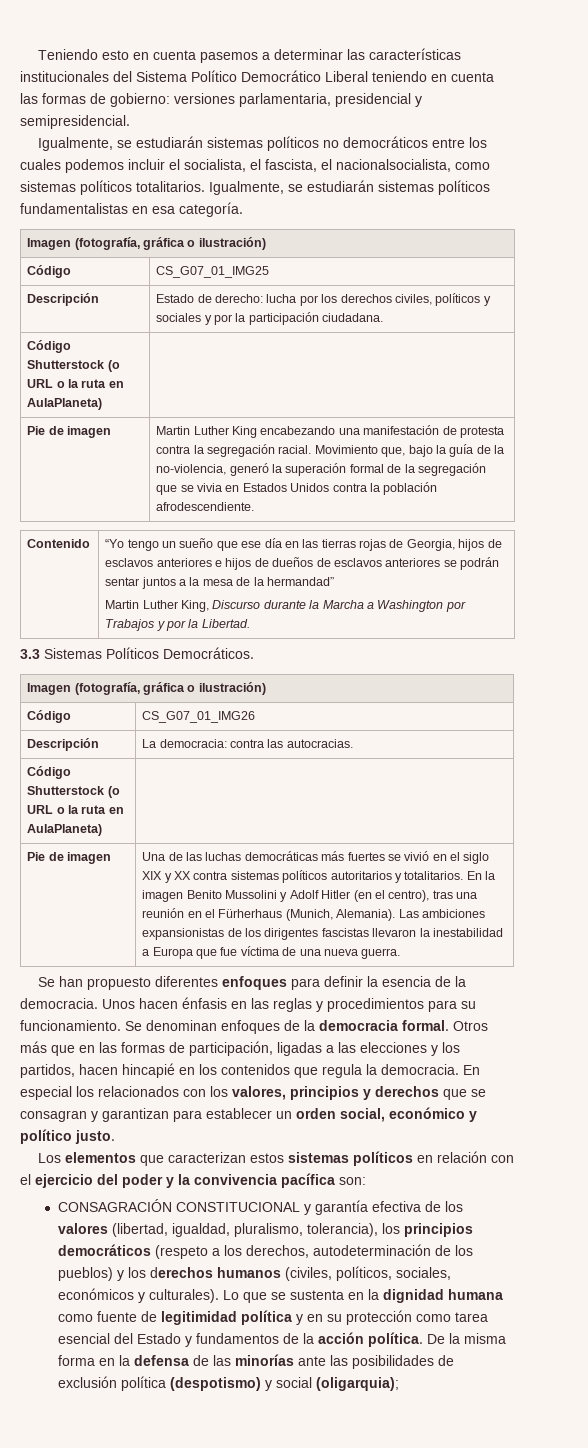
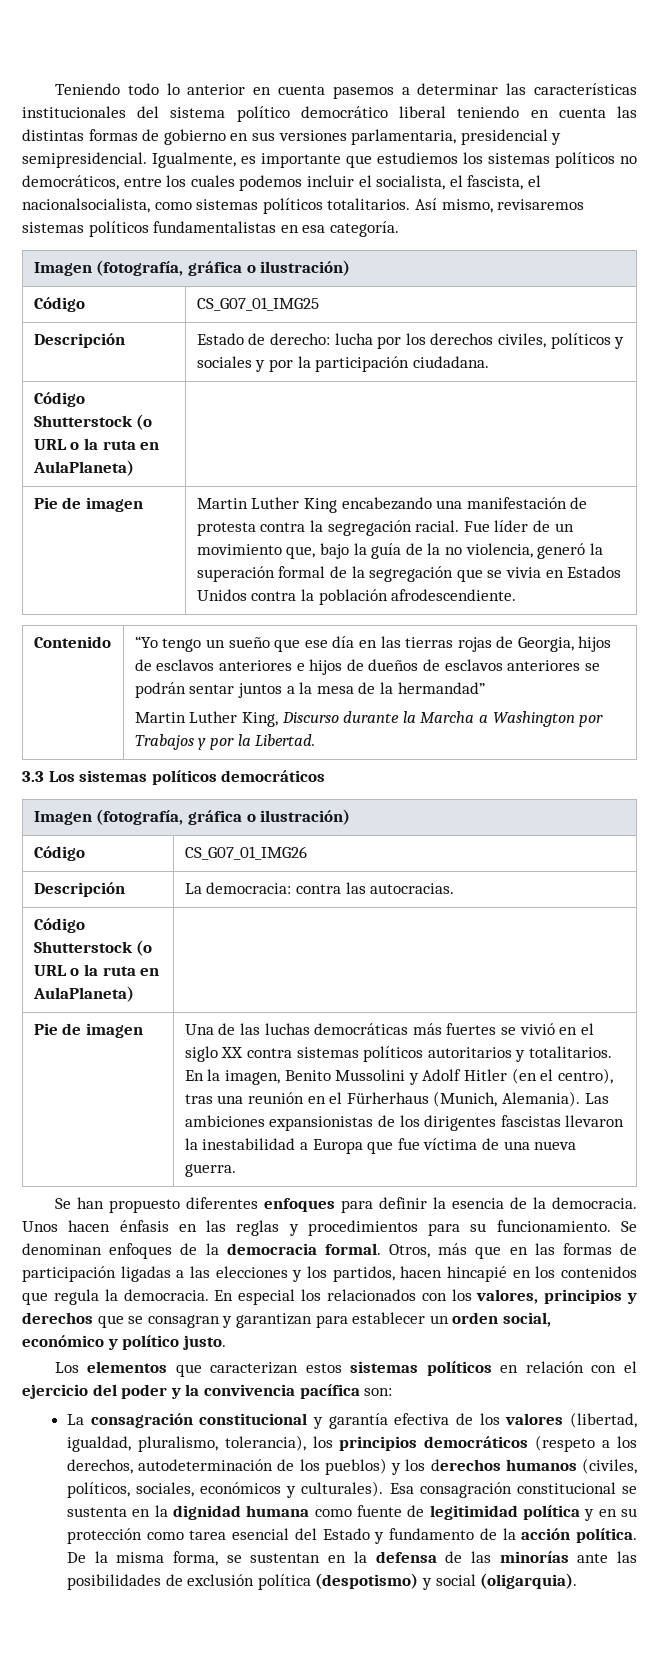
[102,50,130,60] esto -> [127,83,246,95] todo lo anterior
[136,70,368,82] Sistema Político Democrático Liberal -> [170,106,447,122] sistema político democrático liberal
[42,93,170,107] formas de gobierno: -> [22,129,275,145] distintas formas de gobierno en sus
[38,136,204,151] // Igualmente, se estudiarán -> [152,152,483,168] Igualmente, es importante que estudiemos los
[343,136,429,148] democráticos -> [22,175,119,190] democráticos,
[209,180,374,195] Igualmente, se estudiarán -> [414,198,585,213] Así mismo, revisaremos
[314,445,378,454] Movimiento -> [463,520,574,532] [196,544,282,555] Fue líder de un movimiento
[156,464,227,475] no-violencia, -> [444,543,533,558] no violencia,
[44,647,254,659] Sistemas Políticos Democráticos. -> [48,770,326,785] Los sistemas políticos democráticos
[142,871,172,883] XIX y -> (218, 1054) none
[142,890,184,902] imagen -> [224,1070,280,1085] imagen,
[453,1021,488,1031] Otros -> [389,1244,430,1258] Otros,
[189,1041,273,1056] participación, -> [22,1266,116,1282] participación
[57,1199,300,1212] CONSAGRACIÓN CONSTITUCIONAL -> [66,1413,308,1428] La consagración constitucional
[222,1290,267,1303] Lo que -> [389,1482,616,1498] Esa consagración constitucional
[195,1333,279,1344] fundamentos -> [389,1528,475,1540] fundamento
[57,1355,95,1366] forma -> [173,1551,321,1566] forma, se sustentan
[315,1377,399,1391] (oligarquia); -> [480,1573,578,1589] (oligarquia).

